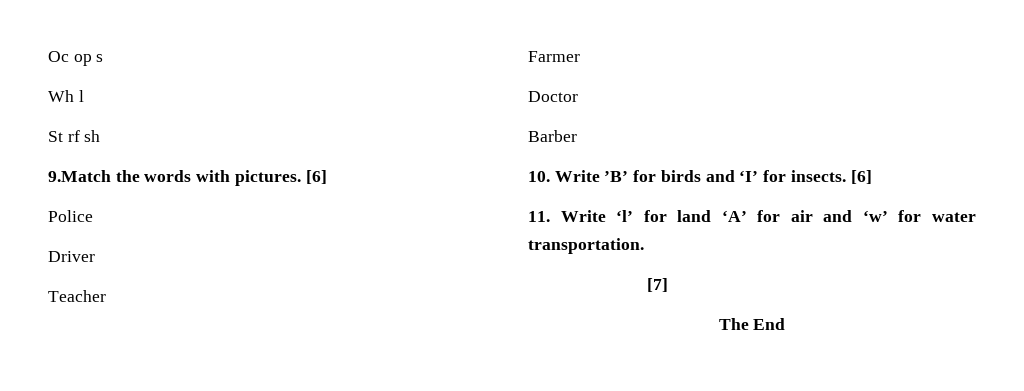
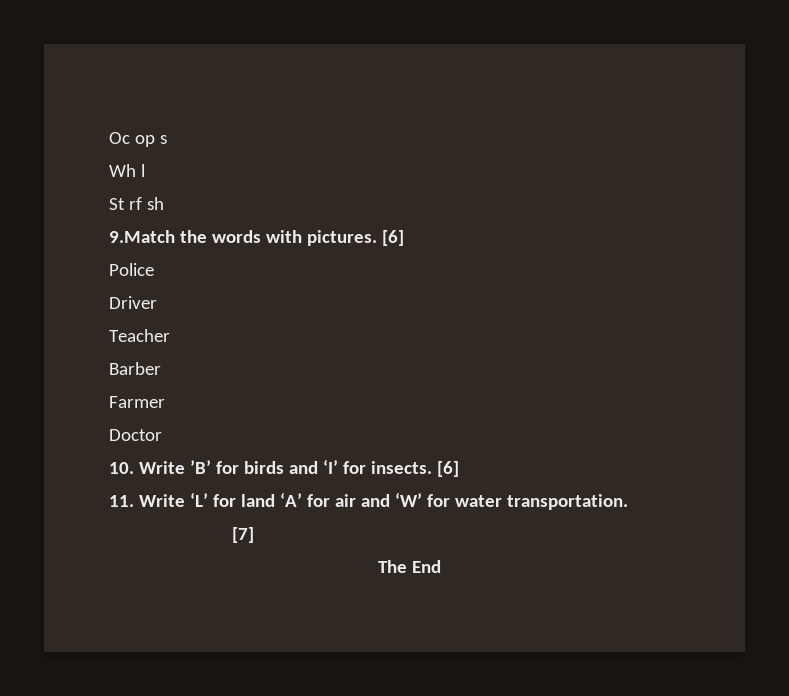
(106, 296) none -> [109,362,161,375] // Barber
[528,130,577,142] // Barber -> (162, 435) none
[616,210,634,222] ‘l’ -> [189,492,208,507] ‘L’
[862,210,888,222] ‘w’ -> [394,492,422,507] ‘W’

